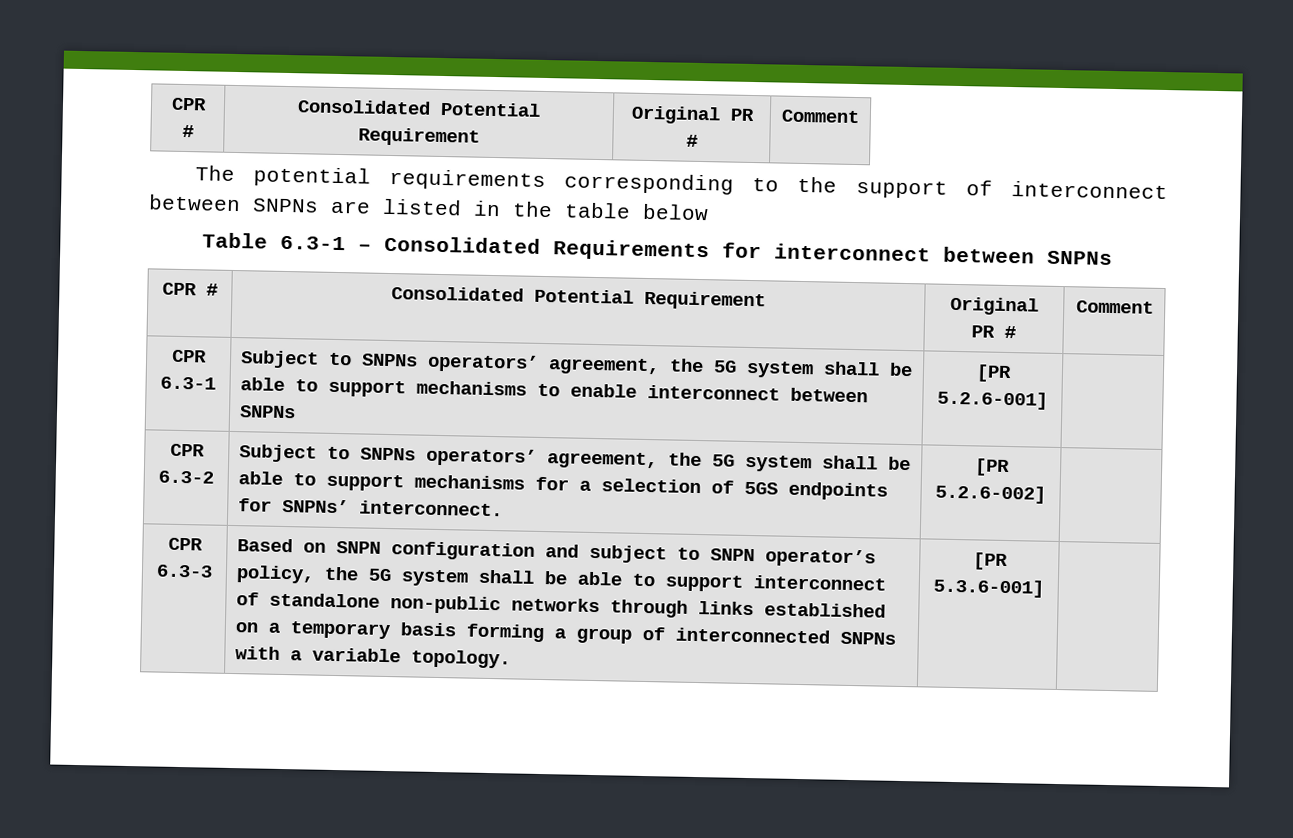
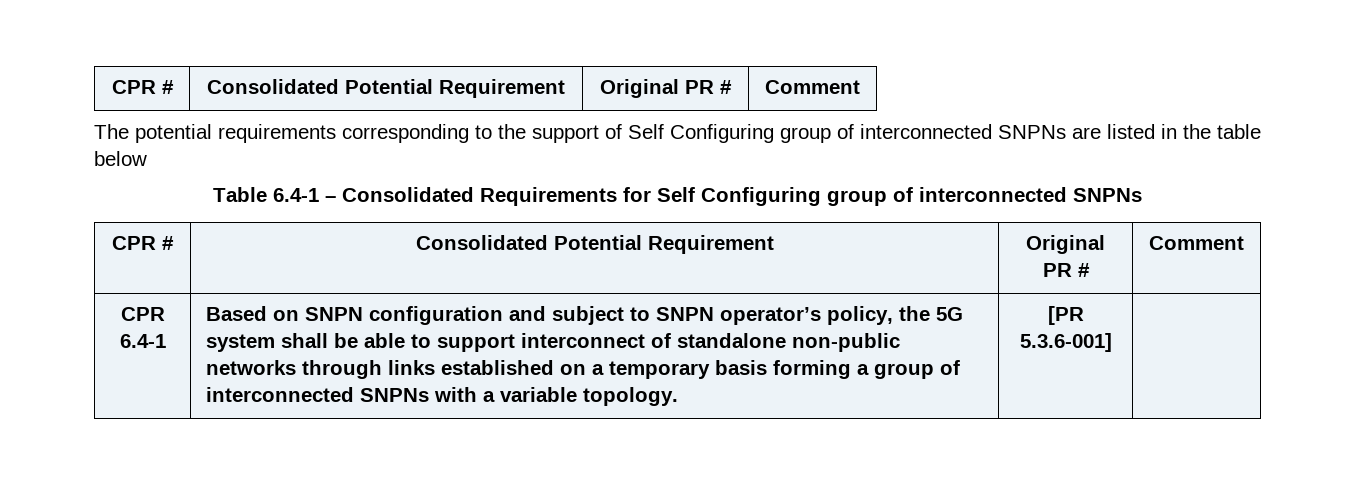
[1010,181,1168,200] [148,194,241,212] interconnect between -> [628,124,992,143] Self Configuring group of interconnected
[280,235,346,251] 6.3-1 -> [273,188,319,202] 6.4-1
[774,243,1035,264] interconnect between -> [657,187,1067,206] Self Configuring group of interconnected
[160,376,216,390] [240,350,914,379] [240,377,869,403] [239,405,297,419] [975,364,1012,383] [937,390,1048,410] [170,443,205,457] [158,470,214,484] [239,444,912,473] [238,471,889,501] [238,498,504,517] [973,458,1010,477] [935,484,1046,504] [168,537,203,551] [156,564,213,578] 6.3-1 | Subject to SNPNs operators’ agreement, the 5G system shall be able to support mechanisms to enable interconnect between SNPNs | [PR 5.2.6-001] | // CPR 6.3-2 | Subject to SNPNs operators’ agreement, the 5G system shall be able to support mechanisms for a selection of 5GS endpoints for SNPNs’ interconnect. | [PR 5.2.6-002] | // CPR 6.3-3 -> [119,334,166,348] 6.4-1

